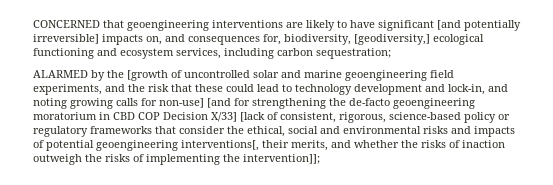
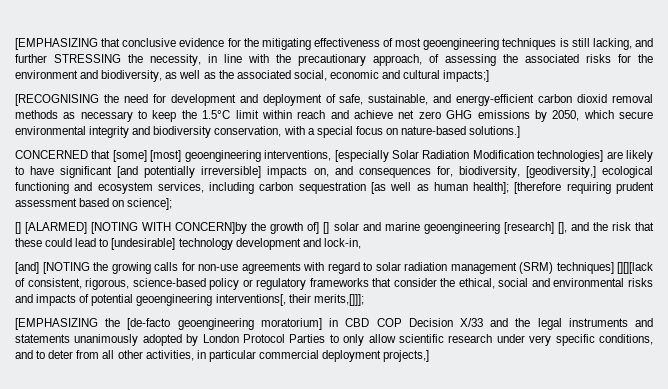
[33,20,283,31] CONCERNED that geoengineering interventions -> [15,38,653,50] [15,54,653,66] [15,70,490,82] [15,94,654,106] [15,110,653,122] [15,126,521,138] [15,150,604,162] [EMPHASIZING that conclusive evidence for the mitigating effectiveness of most geoengineering techniques is still lacking, and further STRESSING the necessity, in line with the precautionary approach, of assessing the associated risks for the environment and biodiversity, as well as the associated social, economic and cultural impacts;] // [RECOGNISING the need for development and deployment of safe, sustainable, and energy-efficient carbon dioxid removal methods as necessary to keep the 1.5°C limit within reach and achieve net zero GHG emissions by 2050, which secure environmental integrity and biodiversity conservation, with a special focus on nature-based solutions.] // CONCERNED that [some] [most] geoengineering interventions, [especially Solar Radiation Modification technologies]
[316,48,391,59] [33,70,250,81] sequestration; // ALARMED by the [growth of uncontrolled -> [298,182,654,194] [15,198,173,210] [15,222,330,234] sequestration [as well as human health]; [therefore requiring prudent assessment based on science]; // [] [ALARMED] [NOTING WITH CONCERN]by the growth of] []
[430,70,454,78] [33,84,102,95] field experiments, -> [503,222,567,234] [research] [],
(292, 88) none -> [111,238,176,250] [undesirable]
[488,84,508,92] [33,98,475,109] [33,112,265,122] and noting growing calls for non-use] [and for strengthening the de-facto geoengineering moratorium in CBD COP Decision X/33] [lack -> [15,262,653,274] // [and] [NOTING the growing calls for non-use agreements with regard to solar radiation management (SRM) techniques] [][][lack
[291,140,505,151] [33,154,320,165] merits, and whether the risks of inaction outweigh the risks of implementing the intervention]]; -> [313,294,364,306] [15,318,653,330] [15,334,653,346] [15,350,430,362] merits,[]]]; // [EMPHASIZING the [de-facto geoengineering moratorium] in CBD COP Decision X/33 and the legal instruments and statements unanimously adopted by London Protocol Parties to only allow scientific research under very specific conditions, and to deter from all other activities, in particular commercial deployment projects,]

